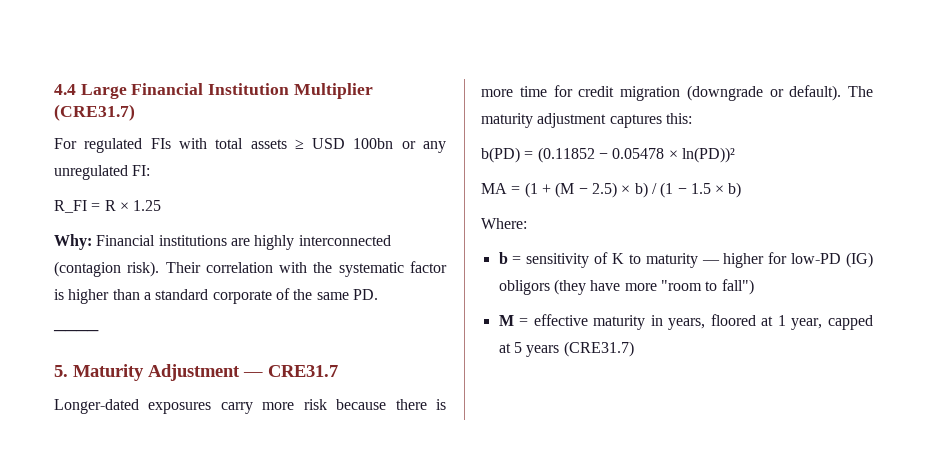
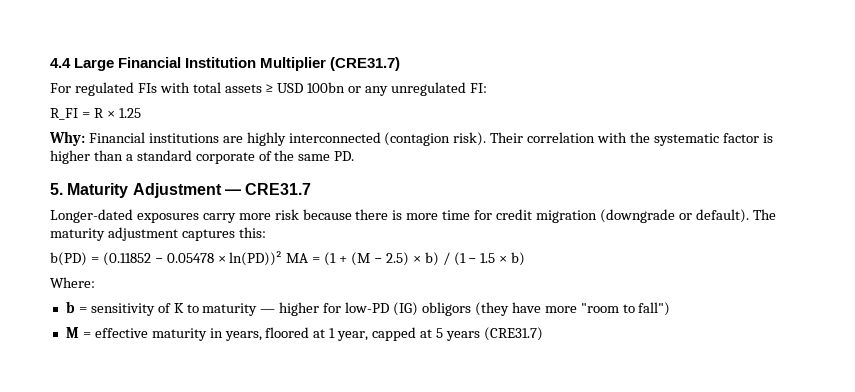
[53,330,99,335] // ──── -> (355, 156) none
(735, 155) // -> (283, 258) none

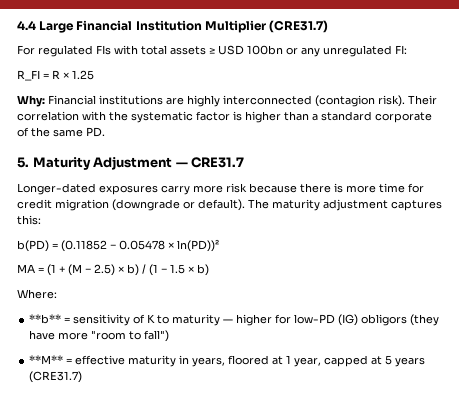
(283, 258) none -> (219, 245) //
[65,301,75,313] b -> [29,314,62,324] **b**
[65,327,79,338] M -> [29,355,64,364] **M**

